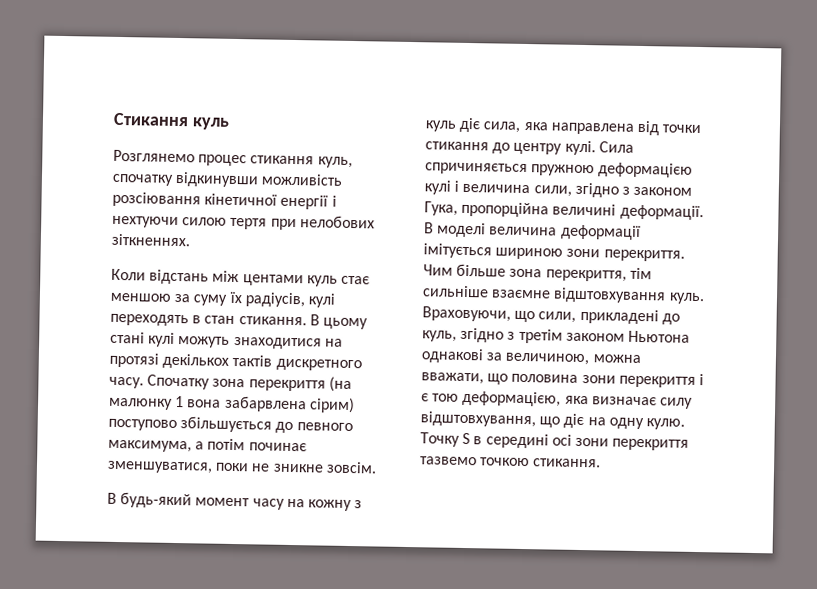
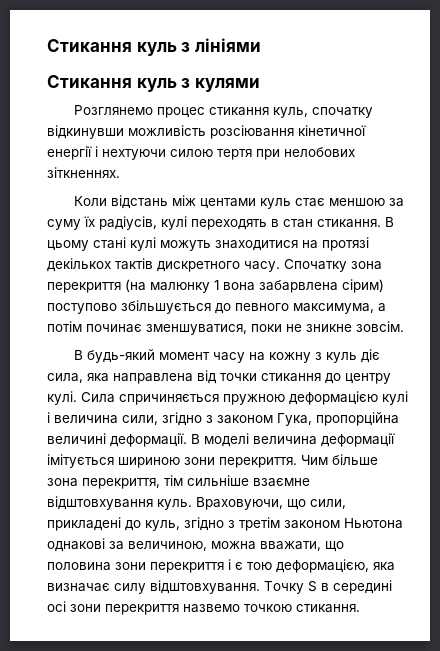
[113,112,230,130] Стикання куль -> [47,38,261,56] [47,75,260,92] Стикання куль з лініями // Стикання куль з кулями
[420,411,685,430] відштовхування, що діє на одну кулю. -> [150,580,260,594] відштовхування.
[420,456,477,466] тазвемо -> [183,604,240,613] назвемо

